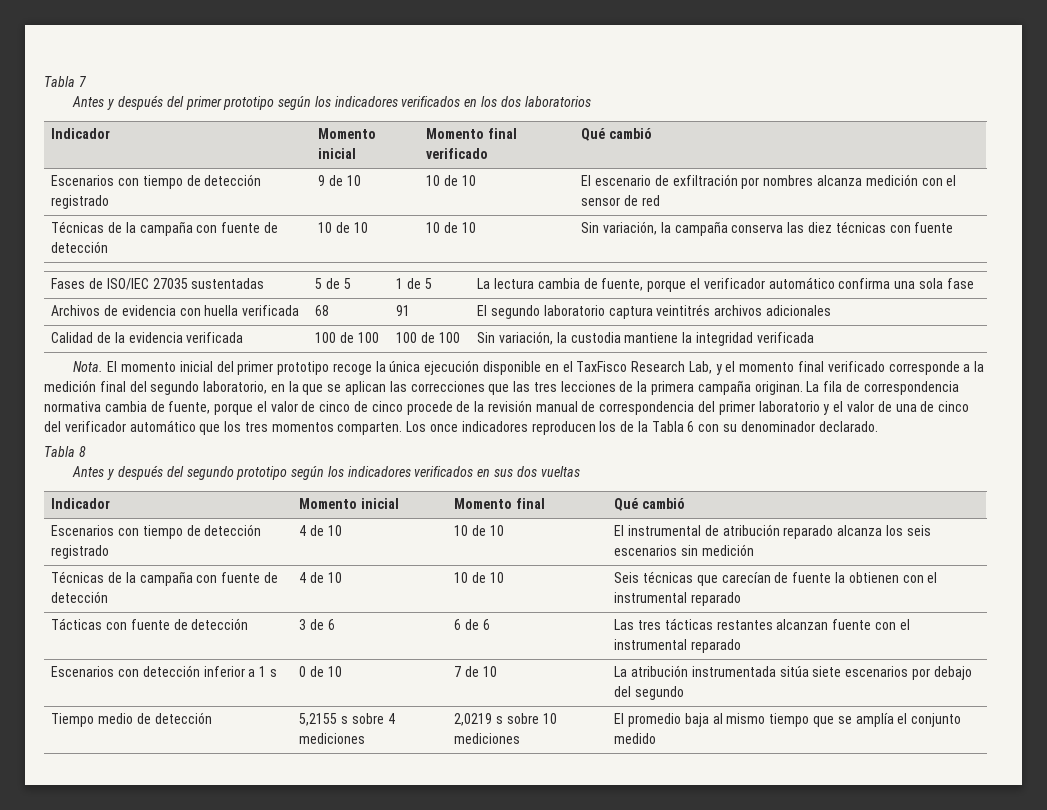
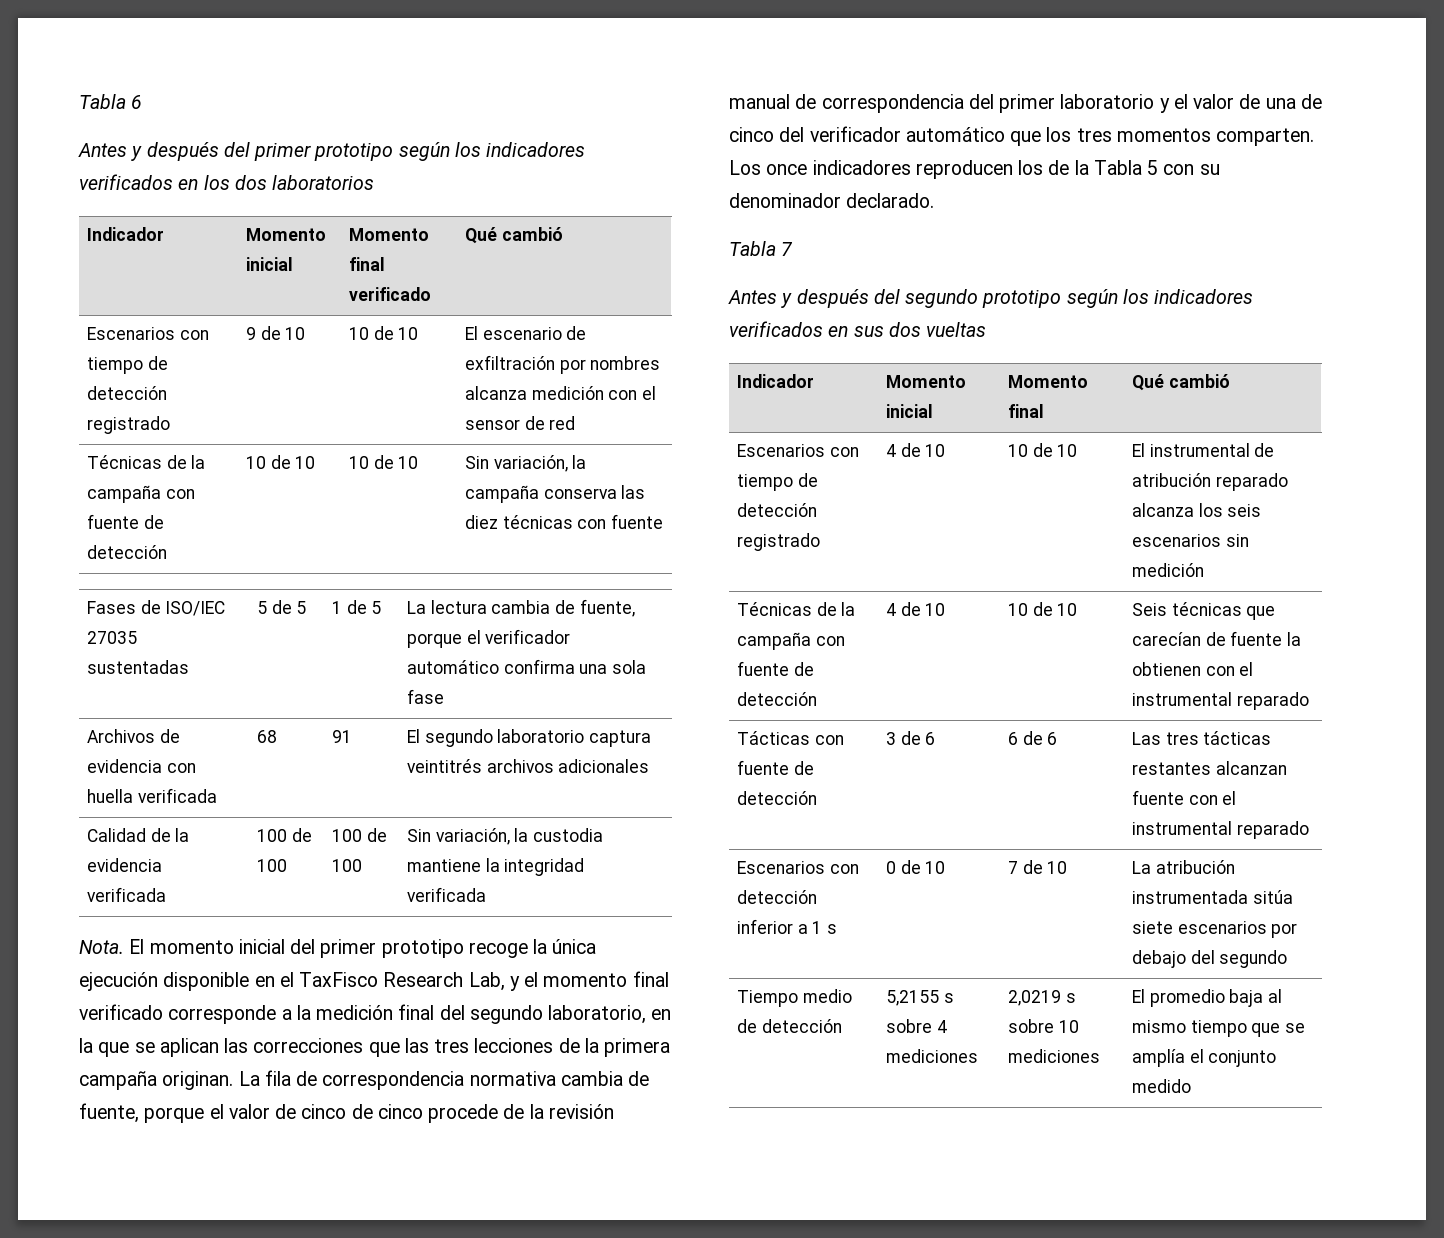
[44,76,87,87] Tabla 7 -> [79,94,143,109] Tabla 6
[687,421,695,432] 6 -> [1147,160,1159,175] 5
[78,446,86,457] 8 -> [781,242,794,256] 7

